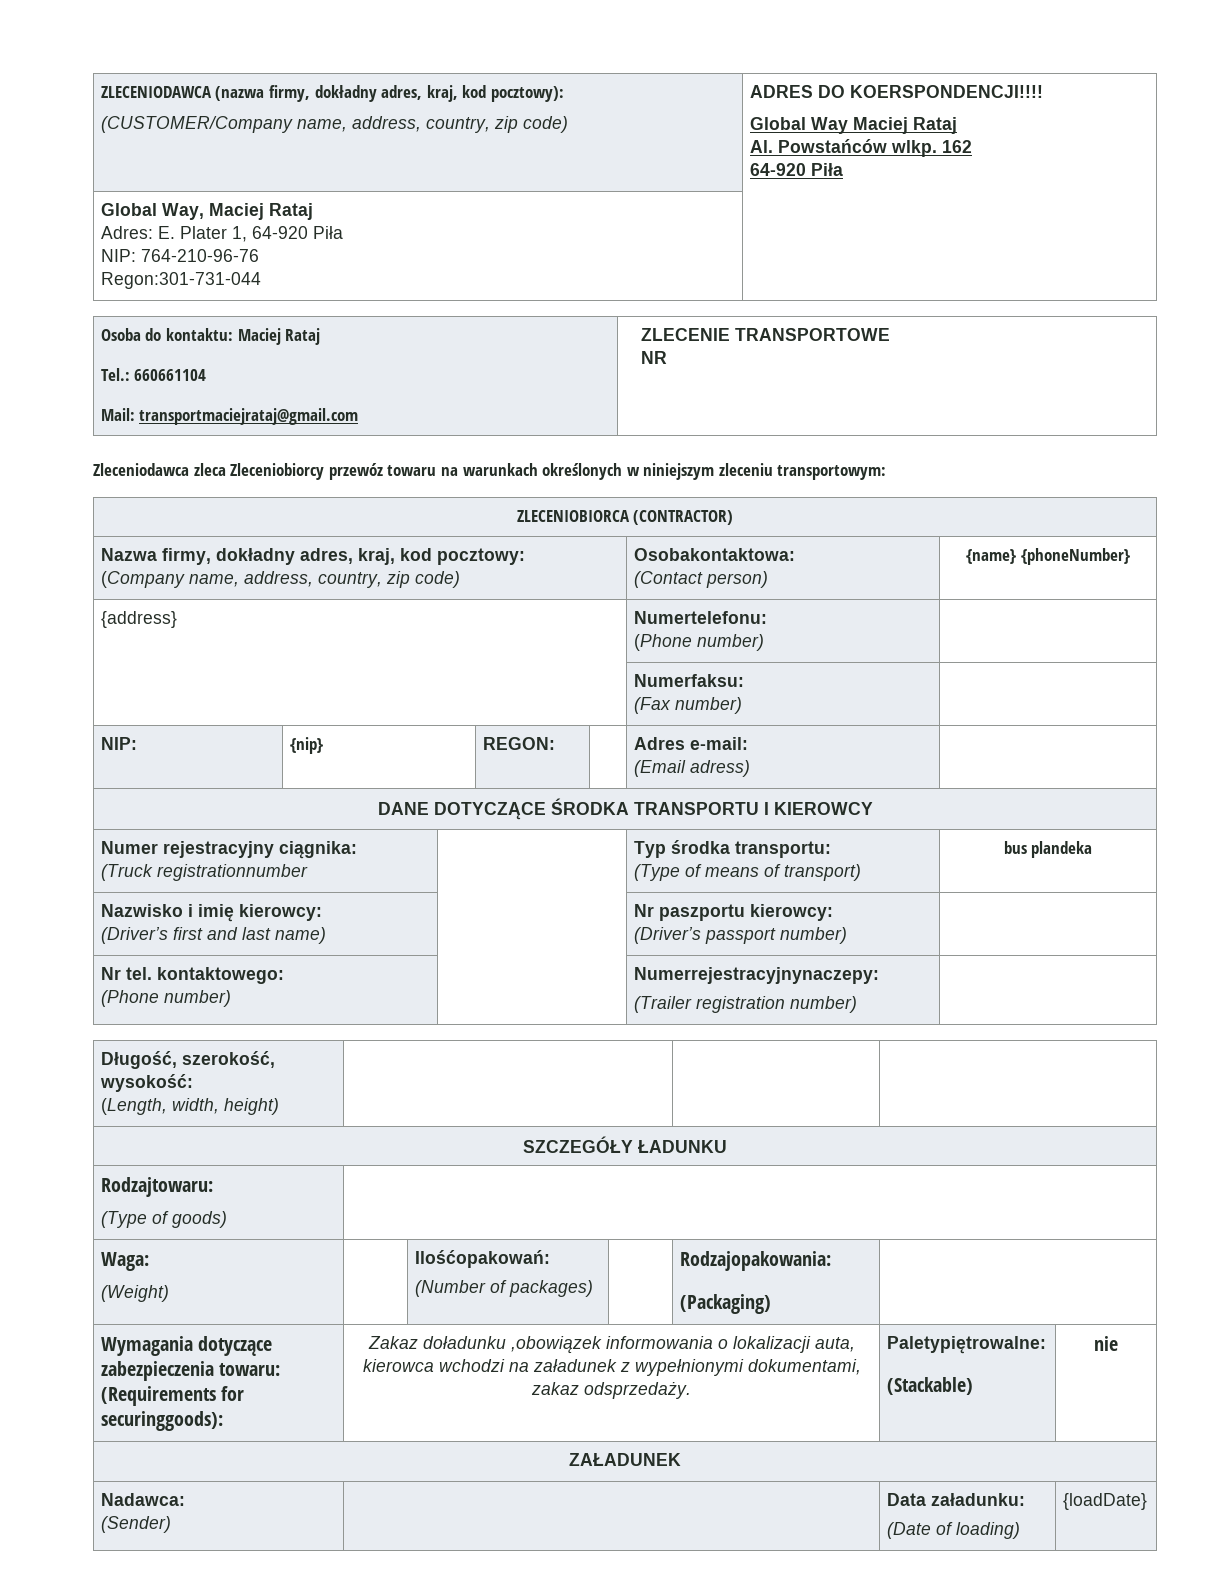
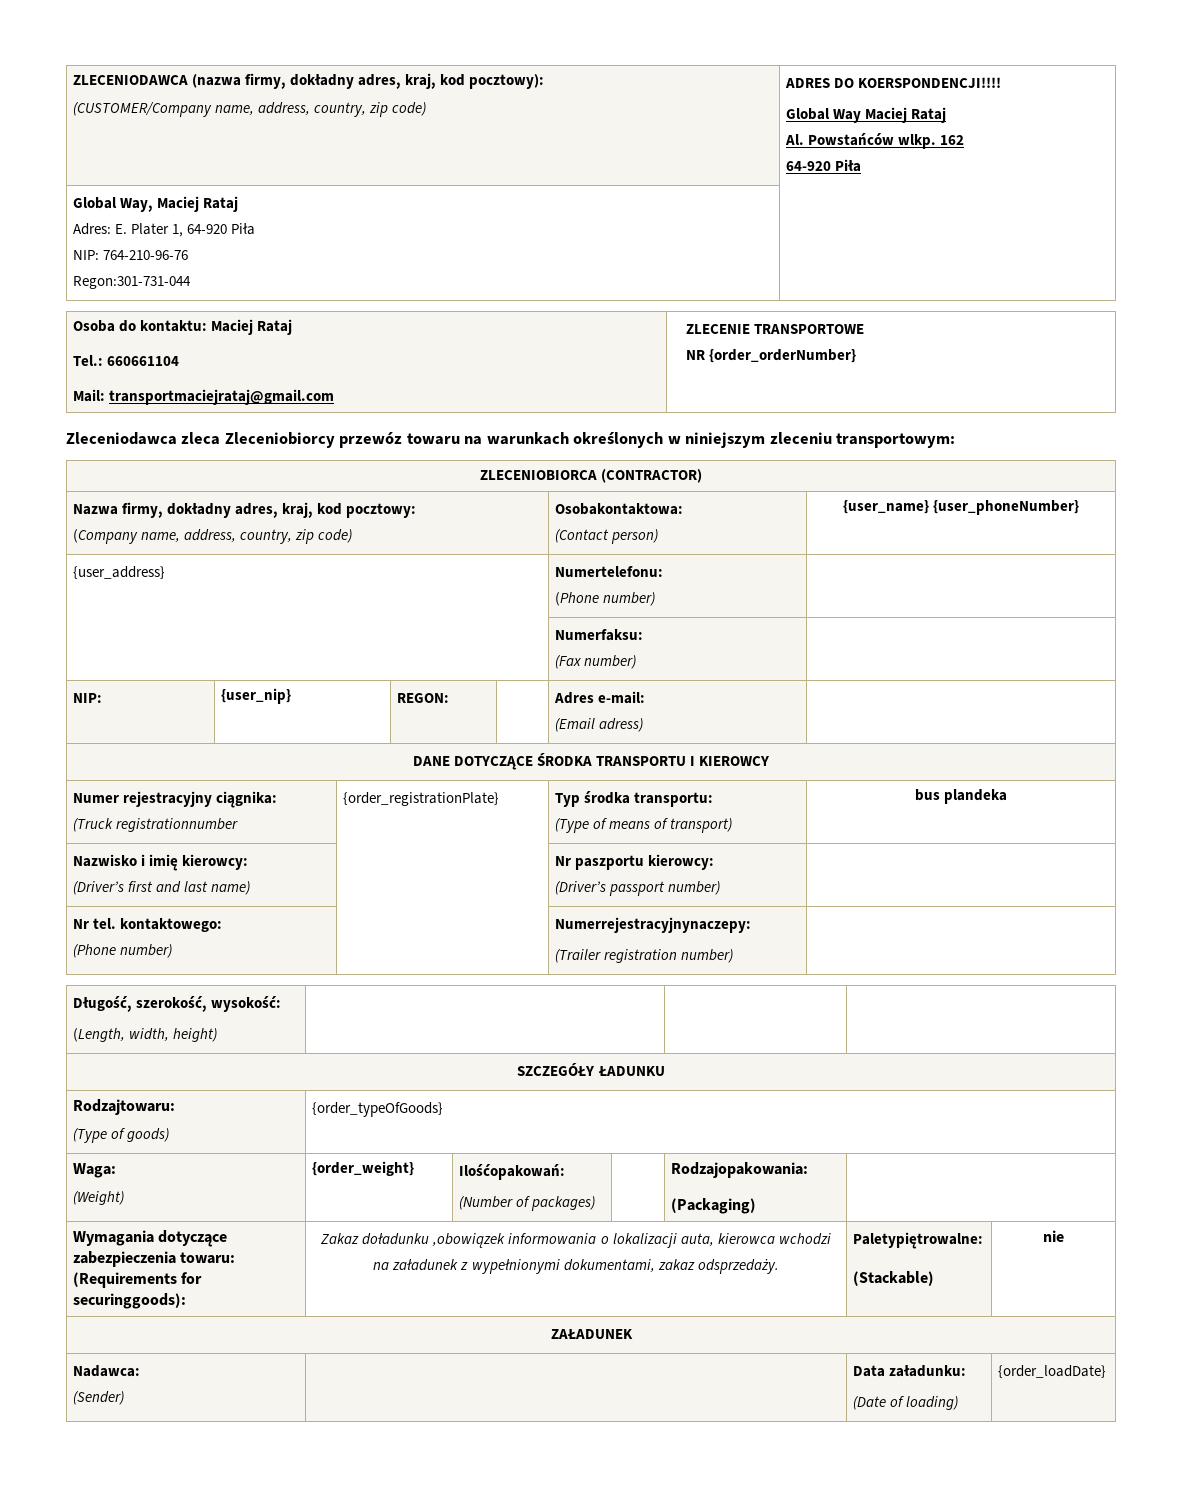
(668, 357) none -> [709,349,857,363] {order_orderNumber}
[966,548,1130,565] [100,611,177,628] {name} {phoneNumber} // {address} -> [842,500,1080,515] [73,566,166,579] {user_name} {user_phoneNumber} // {user_address}
[289,737,323,754] {nip} -> [221,688,292,704] {user_nip}
(308, 872) none -> [343,792,500,806] {order_registrationPlate}
(227, 1219) none -> [312,1102,444,1117] {order_typeOfGoods}
(169, 1293) none -> [312,1161,415,1176] {order_weight}
[1062,1493,1147,1510] {loadDate} -> [998,1365,1107,1378] {order_loadDate}

